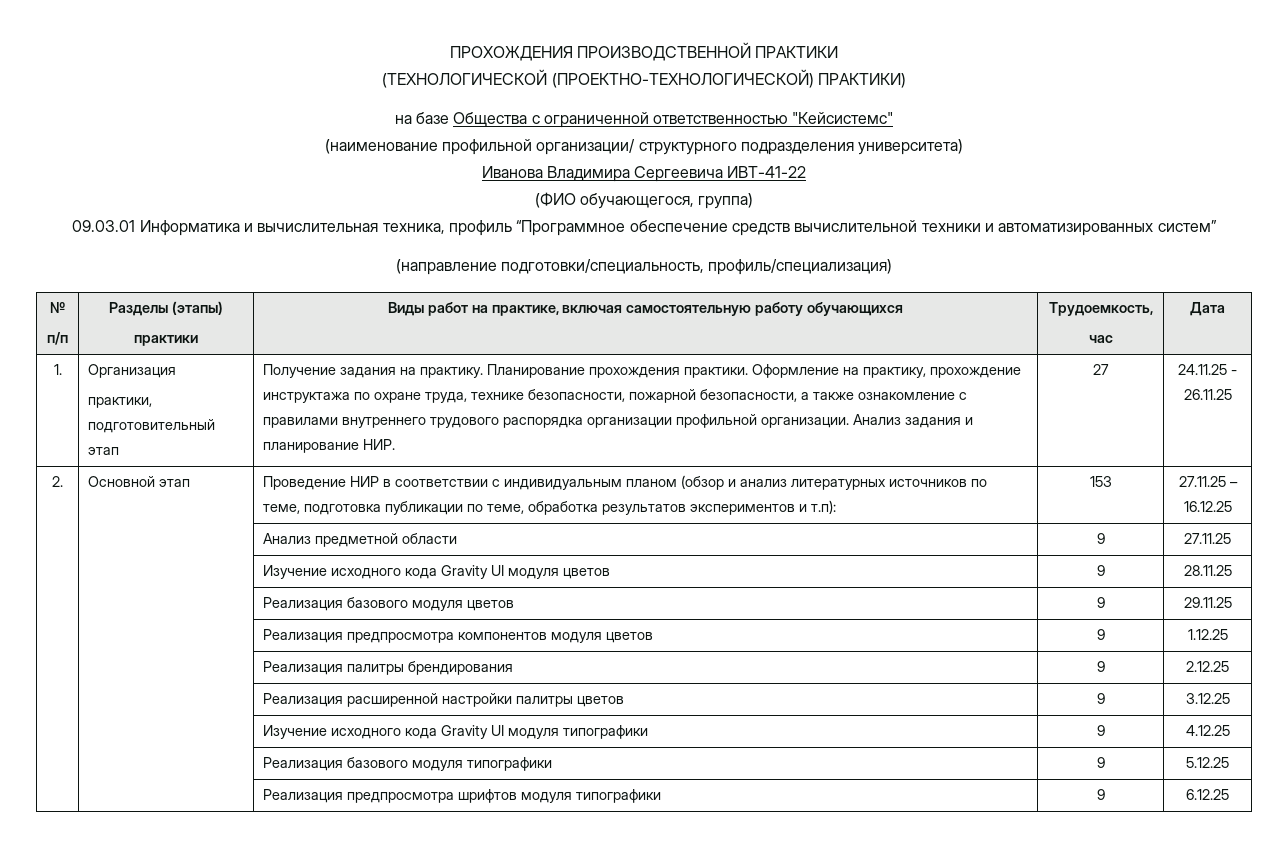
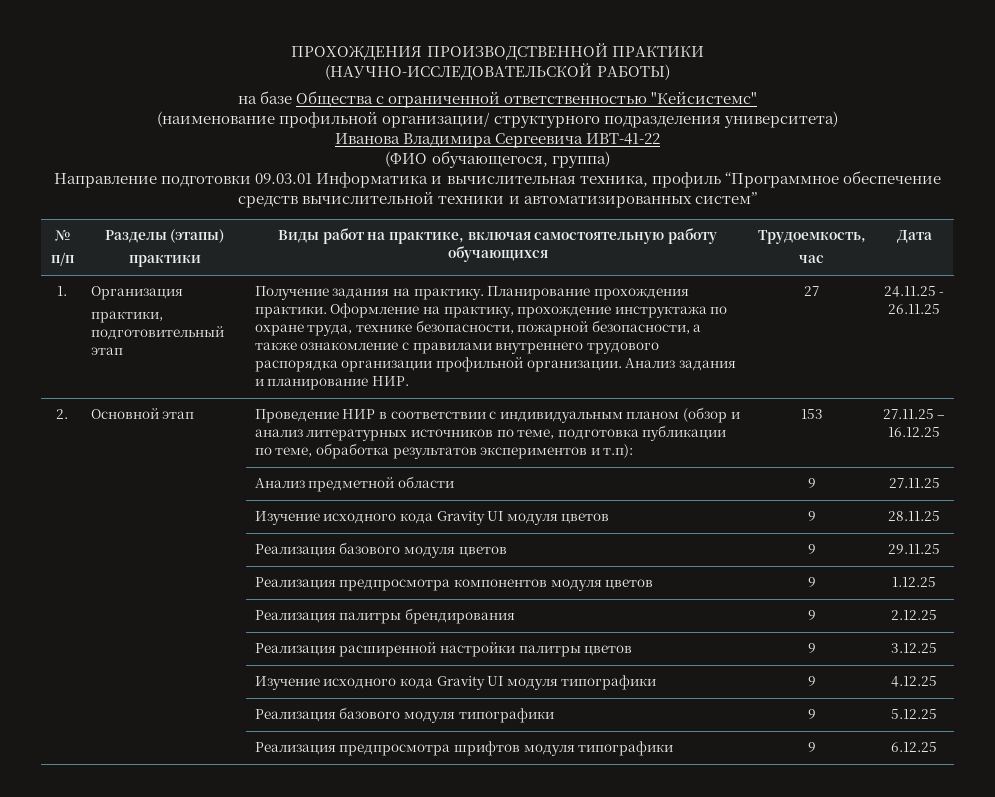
[382,69,906,88] (ТЕХНОЛОГИЧЕСКОЙ (ПРОЕКТНО-ТЕХНОЛОГИЧЕСКОЙ) ПРАКТИКИ) -> [325,63,670,81] (НАУЧНО-ИССЛЕДОВАТЕЛЬСКОЙ РАБОТЫ)
(754, 201) none -> [54,173,252,188] Направление подготовки
[395,259,893,275] // (направление подготовки/специальность, профиль/специализация) -> (757, 198) none

